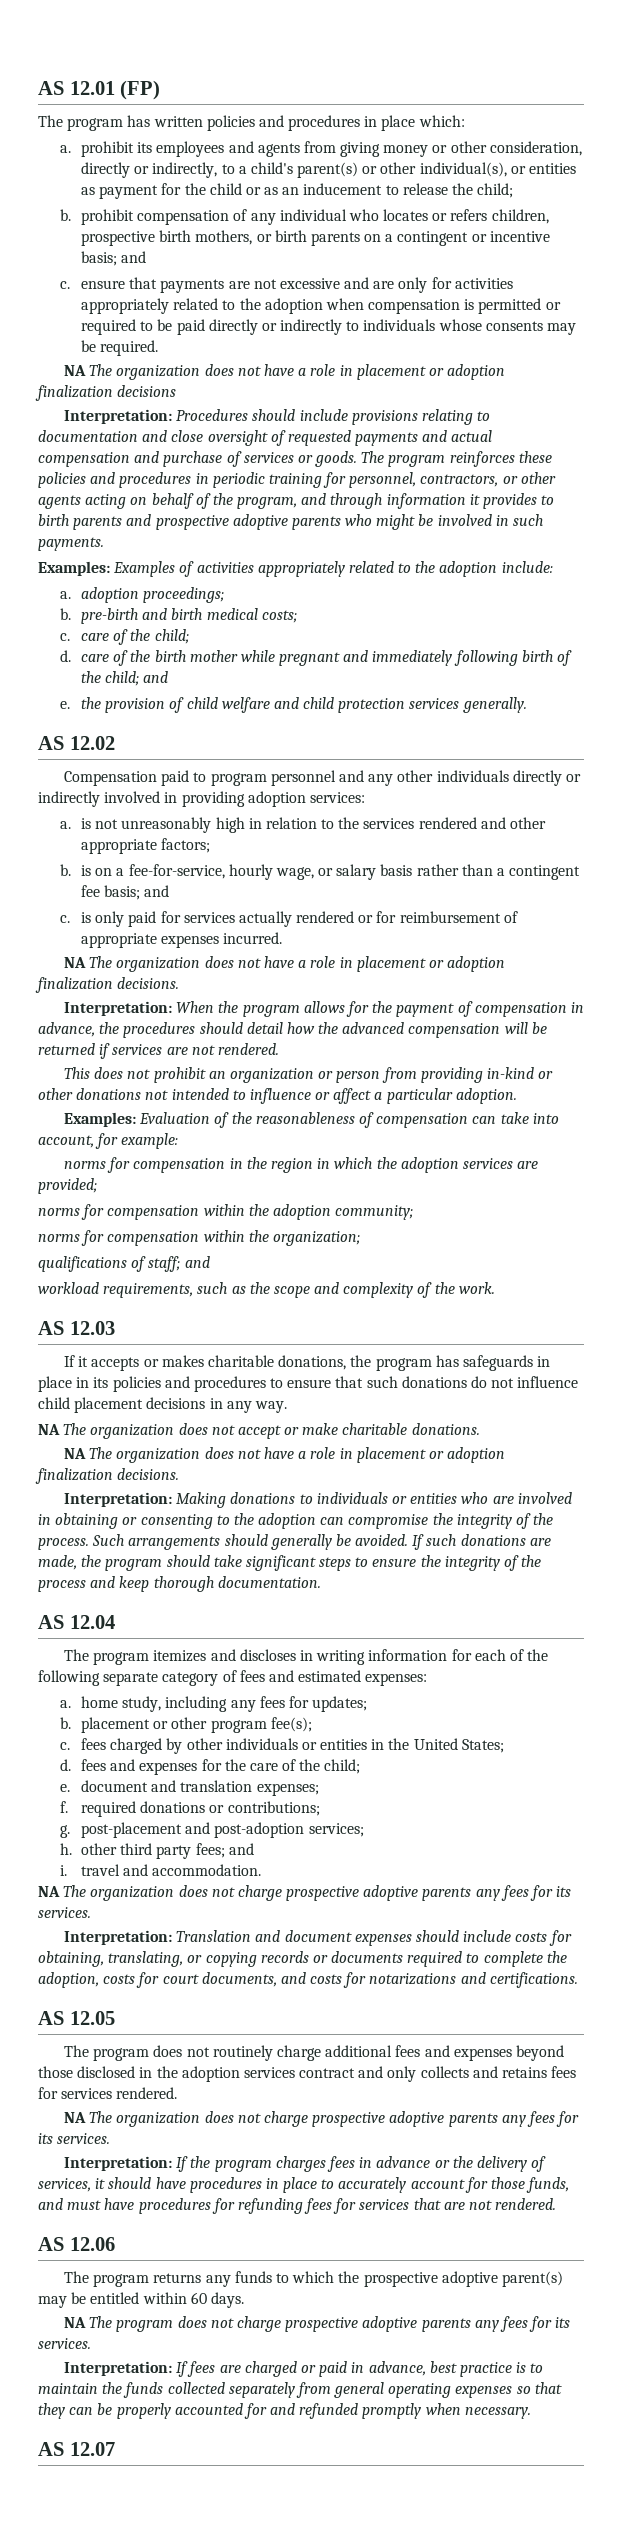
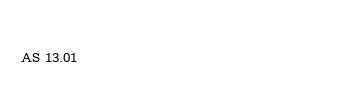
[38,80,161,100] [38,115,465,131] [59,141,582,157] [81,162,577,178] [81,183,514,199] [59,209,549,225] [81,230,550,246] [81,251,147,266] [59,277,513,293] [81,298,561,314] [81,319,577,335] [81,340,159,356] [64,364,506,380] [35,385,177,401] [64,409,491,425] [38,430,493,446] [38,451,552,467] [38,472,556,488] [38,493,555,509] [38,514,544,530] [38,537,104,551] [38,561,553,577] [59,587,225,603] [59,608,297,624] [59,629,189,645] [59,650,573,666] [81,671,169,686] [59,697,527,713] [38,736,115,750] [64,770,581,786] [38,791,365,807] [59,817,547,833] [81,838,211,854] [59,864,581,880] [81,885,170,900] [59,911,518,927] [81,932,283,948] [64,956,506,972] [35,977,180,993] [64,1001,584,1017] [38,1022,547,1038] [38,1043,279,1059] [64,1067,554,1083] [38,1088,517,1104] [64,1112,559,1128] [38,1133,179,1149] [64,1157,539,1173] [38,1178,97,1194] [38,1204,414,1220] [38,1230,360,1246] [38,1256,210,1272] [38,1282,495,1298] [38,1321,115,1335] [64,1355,551,1371] [38,1376,579,1392] [38,1397,287,1413] [38,1423,480,1439] [64,1447,506,1463] [35,1468,180,1484] [64,1492,572,1508] [38,1513,554,1529] [38,1534,551,1550] [38,1555,542,1571] [38,1576,321,1592] [38,1615,115,1629] [64,1649,549,1665] [38,1670,428,1686] [59,1696,368,1712] [59,1717,312,1733] [59,1738,504,1754] [59,1759,361,1775] [59,1780,319,1796] [59,1801,320,1817] [59,1822,364,1838] [59,1843,254,1859] [59,1864,262,1876] [38,1885,572,1901] [38,1907,91,1918] [64,1930,572,1946] [38,1951,567,1967] [38,1972,578,1988] [38,2011,115,2025] [64,2045,564,2061] [38,2066,577,2082] [38,2087,178,2099] [64,2111,580,2127] [38,2133,111,2144] [64,2156,547,2172] [38,2177,570,2193] [38,2198,557,2214] [38,2237,115,2251] [64,2271,563,2287] [38,2292,244,2308] [64,2316,571,2332] [38,2338,91,2349] [64,2361,544,2377] [38,2382,562,2398] [38,2403,531,2419] [38,2442,115,2456] AS 12.01 (FP) // The program has written policies and procedures in place which: // a. prohibit its employees and agents from giving money or other consideration, directly or indirectly, to a child's parent(s) or other individual(s), or entities as payment for the child or as an inducement to release the child; // b. prohibit compensation of any individual who locates or refers children, prospective birth mothers, or birth parents on a contingent or incentive basis; and // c. ensure that payments are not excessive and are only for activities appropriately related to the adoption when compensation is permitted or required to be paid directly or indirectly to individuals whose consents may be required. // NA The organization does not have a role in placement or adoption finalization decisions // Interpretation: Procedures should include provisions relating to documentation and close oversight of requested payments and actual compensation and purchase of services or goods. The program reinforces these policies and procedures in periodic training for personnel, contractors, or other agents acting on behalf of the program, and through information it provides to birth parents and prospective adoptive parents who might be involved in such payments. // Examples: Examples of activities appropriately related to the adoption include: // a. adoption proceedings; // b. pre-birth and birth medical costs; // c. care of the child; // d. care of the birth mother while pregnant and immediately following birth of the child; and // e. the provision of child welfare and child protection services generally. // AS 12.02 // Compensation paid to program personnel and any other individuals directly or indirectly involved in providing adoption services: // a. is not unreasonably high in relation to the services rendered and other appropriate factors; // b. is on a fee-for-service, hourly wage, or salary basis rather than a contingent fee basis; and // c. is only paid for services actually rendered or for reimbursement of appropriate expenses incurred. // NA The organization does not have a role in placement or adoption finalization decisions. // Interpretation: When the program allows for the payment of compensation in advance, the procedures should detail how the advanced compensation will be returned if services are not rendered. // This does not prohibit an organization or person from providing in-kind or other donations not intended to influence or affect a particular adoption. // Examples: Evaluation of the reasonableness of compensation can take into account, for example: // norms for compensation in the region in which the adoption services are provided; // norms for compensation within the adoption community; // norms for compensation within the organization; // qualifications of staff; and // workload requirements, such as the scope and complexity of the work. // AS 12.03 // If it accepts or makes charitable donations, the program has safeguards in place in its policies and procedures to ensure that such donations do not influence child placement decisions in any way. // NA The organization does not accept or make charitable donations. // NA The organization does not have a role in placement or adoption finalization decisions. // Interpretation: Making donations to individuals or entities who are involved in obtaining or consenting to the adoption can compromise the integrity of the process. Such arrangements should generally be avoided. If such donations are made, the program should take significant steps to ensure the integrity of the process and keep thorough documentation. // AS 12.04 // The program itemizes and discloses in writing information for each of the following separate category of fees and estimated expenses: // a. home study, including any fees for updates; // b. placement or other program fee(s); // c. fees charged by other individuals or entities in the United States; // d. fees and expenses for the care of the child; // e. document and translation expenses; // f. required donations or contributions; // g. post-placement and post-adoption services; // h. other third party fees; and // i. travel and accommodation. // NA The organization does not charge prospective adoptive parents any fees for its services. // Interpretation: Translation and document expenses should include costs for obtaining, translating, or copying records or documents required to complete the adoption, costs for court documents, and costs for notarizations and certifications. // AS 12.05 // The program does not routinely charge additional fees and expenses beyond those disclosed in the adoption services contract and only collects and retains fees for services rendered. // NA The organization does not charge prospective adoptive parents any fees for its services. // Interpretation: If the program charges fees in advance or the delivery of services, it should have procedures in place to accurately account for those funds, and must have procedures for refunding fees for services that are not rendered. // AS 12.06 // The program returns any funds to which the prospective adoptive parent(s) may be entitled within 60 days. // NA The program does not charge prospective adoptive parents any fees for its services. // Interpretation: If fees are charged or paid in advance, best practice is to maintain the funds collected separately from general operating expenses so that they can be properly accounted for and refunded promptly when necessary. // AS 12.07 -> [21,53,77,62] AS 13.01

